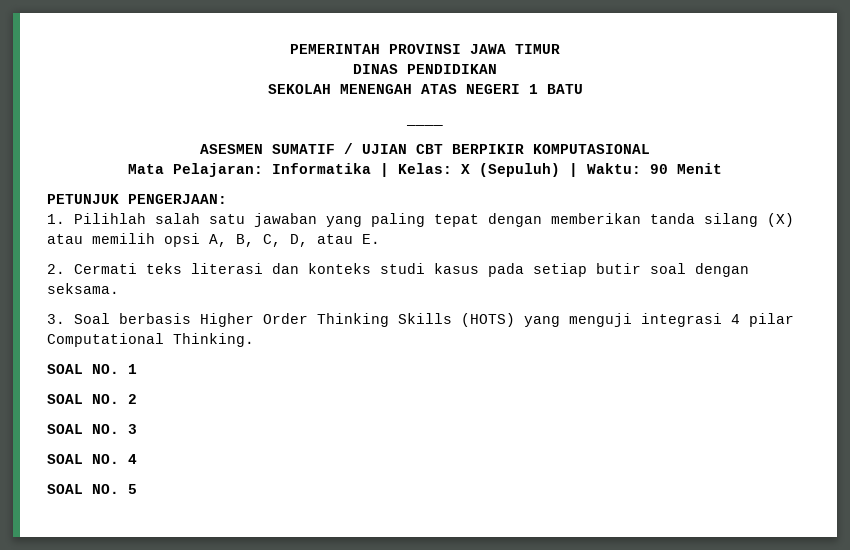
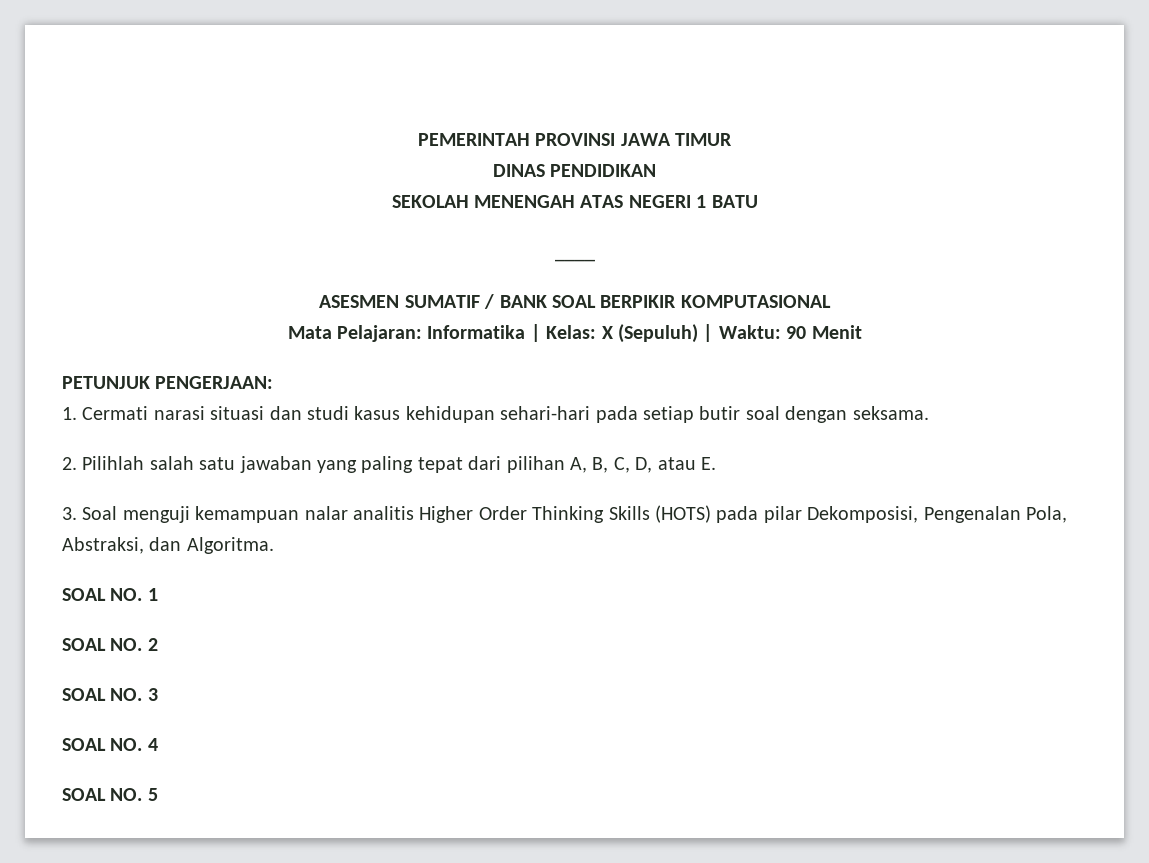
[362,144,443,154] UJIAN CBT -> [499,295,596,308] BANK SOAL
(65, 219) none -> [82,406,929,423] [62,457,77,470] Cermati narasi situasi dan studi kasus kehidupan sehari-hari pada setiap butir soal dengan seksama. // 2.
[488,213,794,227] [47,233,200,247] dengan memberikan tanda silang (X) atau memilih opsi -> [468,456,565,473] dari pilihan
[47,263,749,277] [47,283,119,294] [47,313,191,324] 2. Cermati teks literasi dan konteks studi kasus pada setiap butir soal dengan seksama. // 3. Soal berbasis -> [62,506,414,523] 3. Soal menguji kemampuan nalar analitis
[524,313,794,327] [47,333,254,347] yang menguji integrasi 4 pilar Computational Thinking. -> [716,506,1067,523] [62,537,274,554] pada pilar Dekomposisi, Pengenalan Pola, Abstraksi, dan Algoritma.

